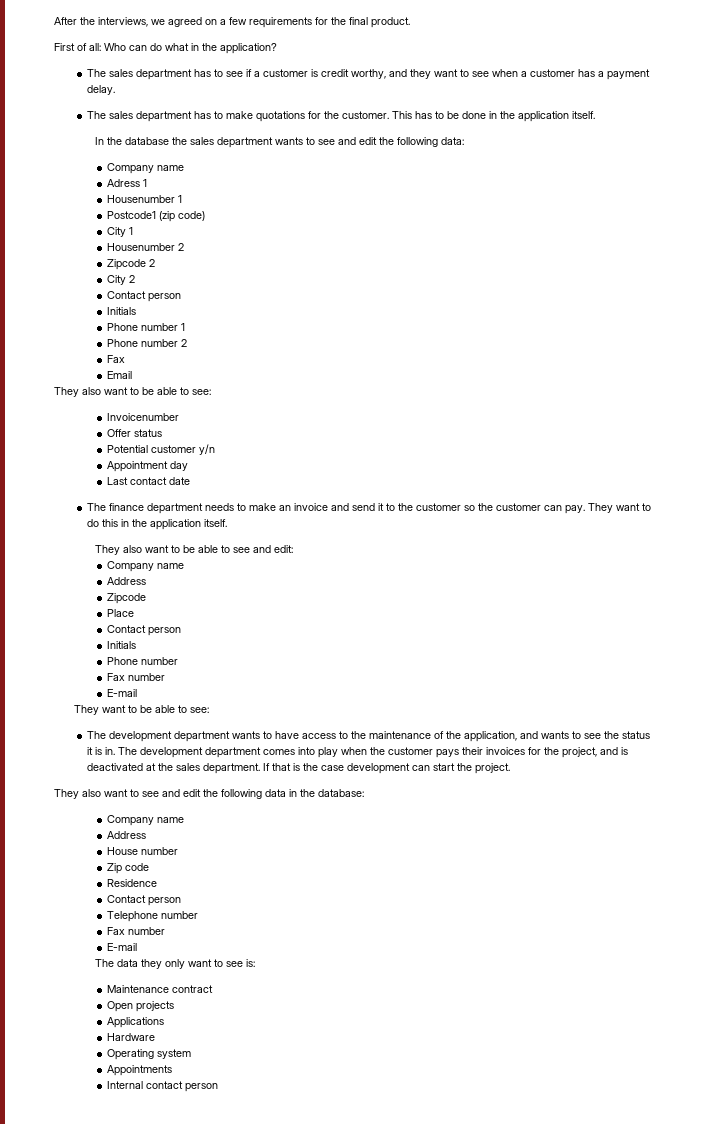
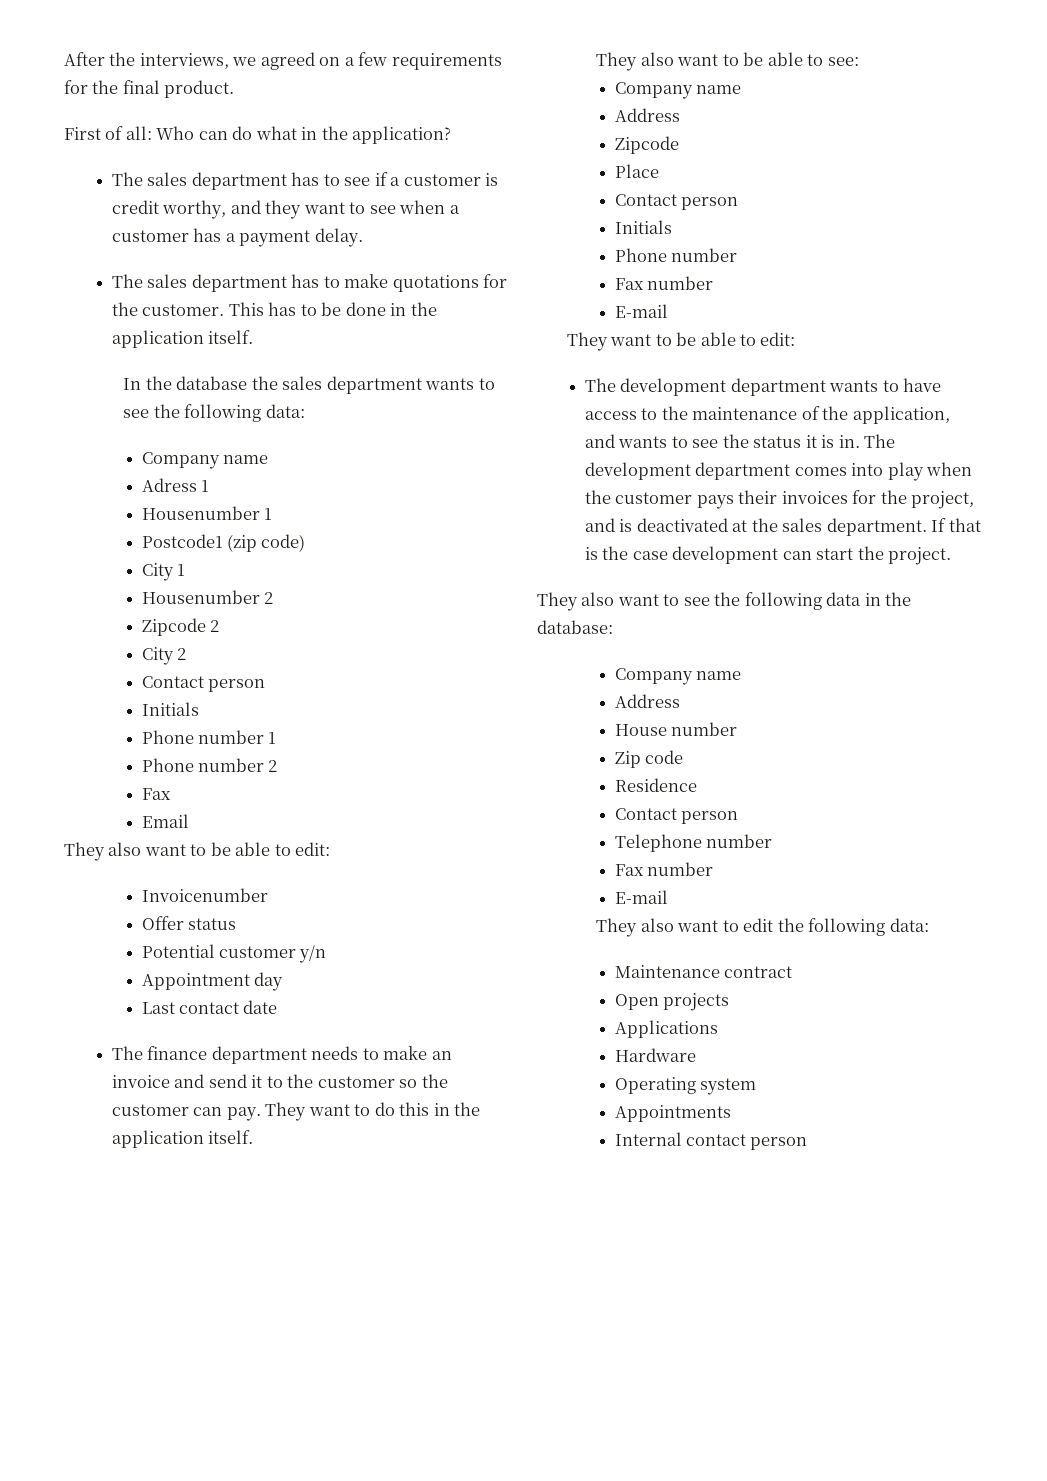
[337,137,377,145] and edit -> (150, 413) none
[192,389,211,395] see: -> [295,842,331,856] edit:
[232,545,293,553] see and edit: -> [827,57,859,66] see:
[190,707,210,713] see: -> [760,332,796,346] edit:
[162,789,201,797] and edit -> (710, 601) none
[94,959,255,969] The data they only want to see is: -> [596,918,929,937] They also want to edit the following data:

